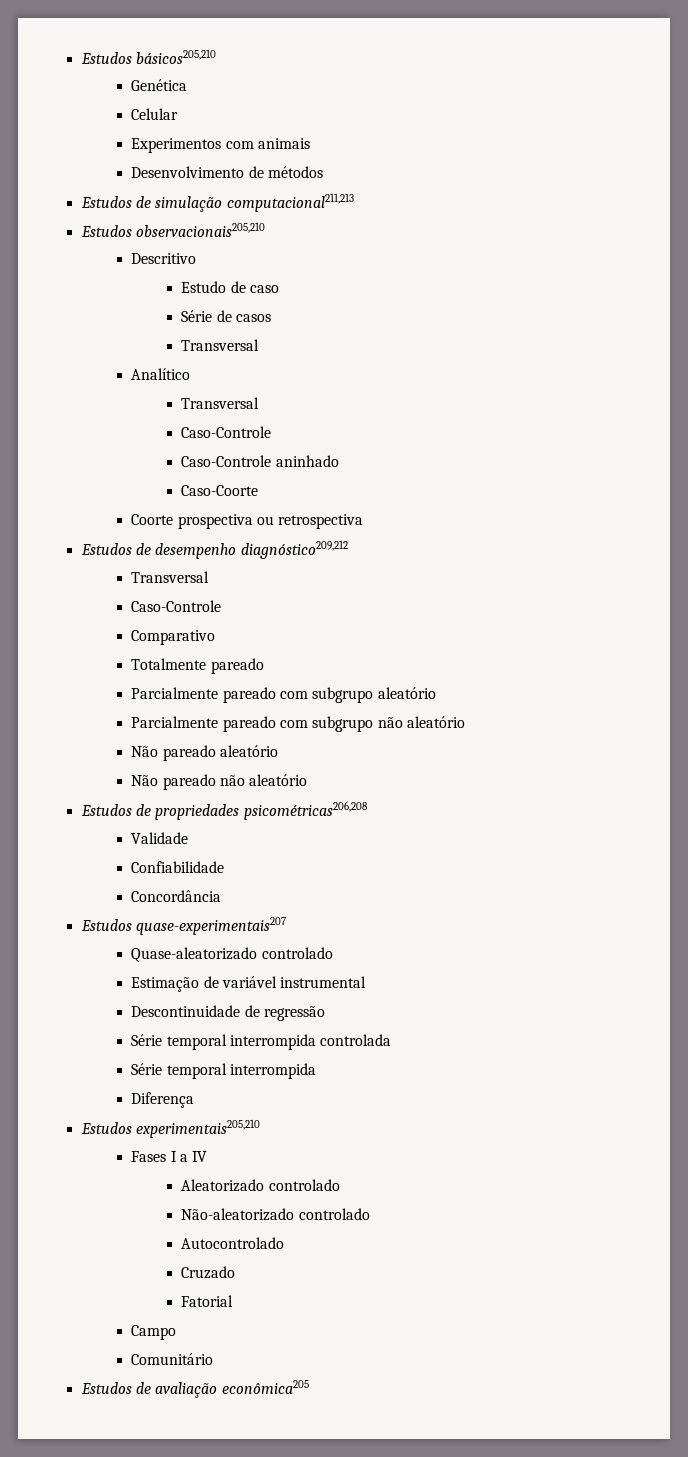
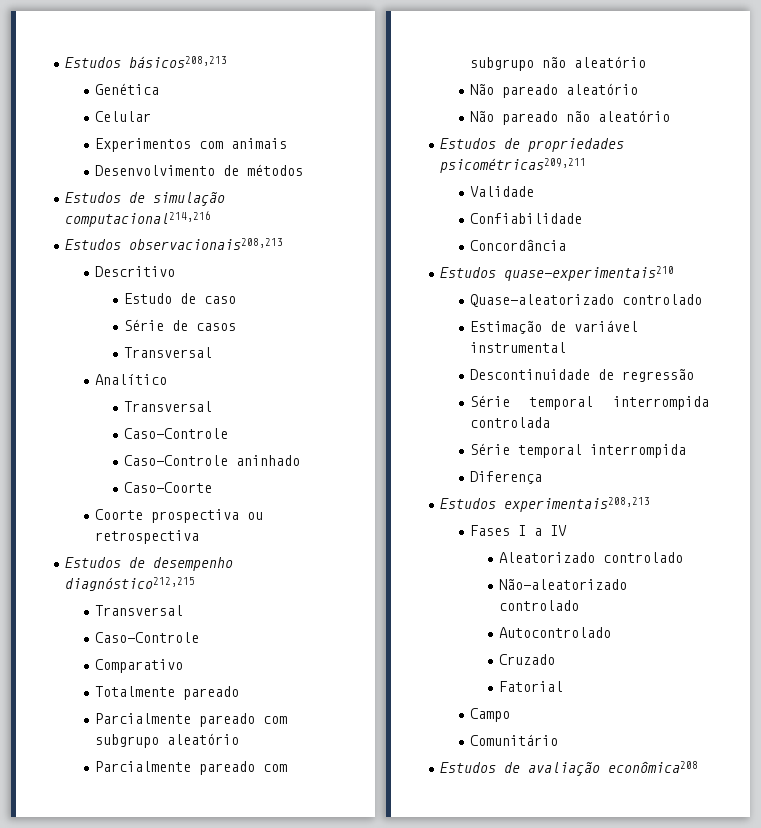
[80,49,216,64] Estudos básicos205,210 -> [65,56,228,68] Estudos básicos208,213
[226,193,354,212] [80,222,265,237] computacional211,213 // Estudos observacionais205,210 -> [65,211,212,227] [65,238,284,250] computacional214,216 // Estudos observacionais208,213
[240,540,348,559] diagnóstico209,212 -> [65,577,196,591] diagnóstico212,215
[243,801,368,820] psicométricas206,208 -> [440,158,587,173] psicométricas209,211
[135,917,286,935] quase-experimentais207 -> [504,266,675,281] quase-experimentais210
[135,1119,260,1138] experimentais205,210 -> [504,497,651,512] experimentais208,213
[221,1380,309,1394] econômica205 -> [608,761,699,773] econômica208

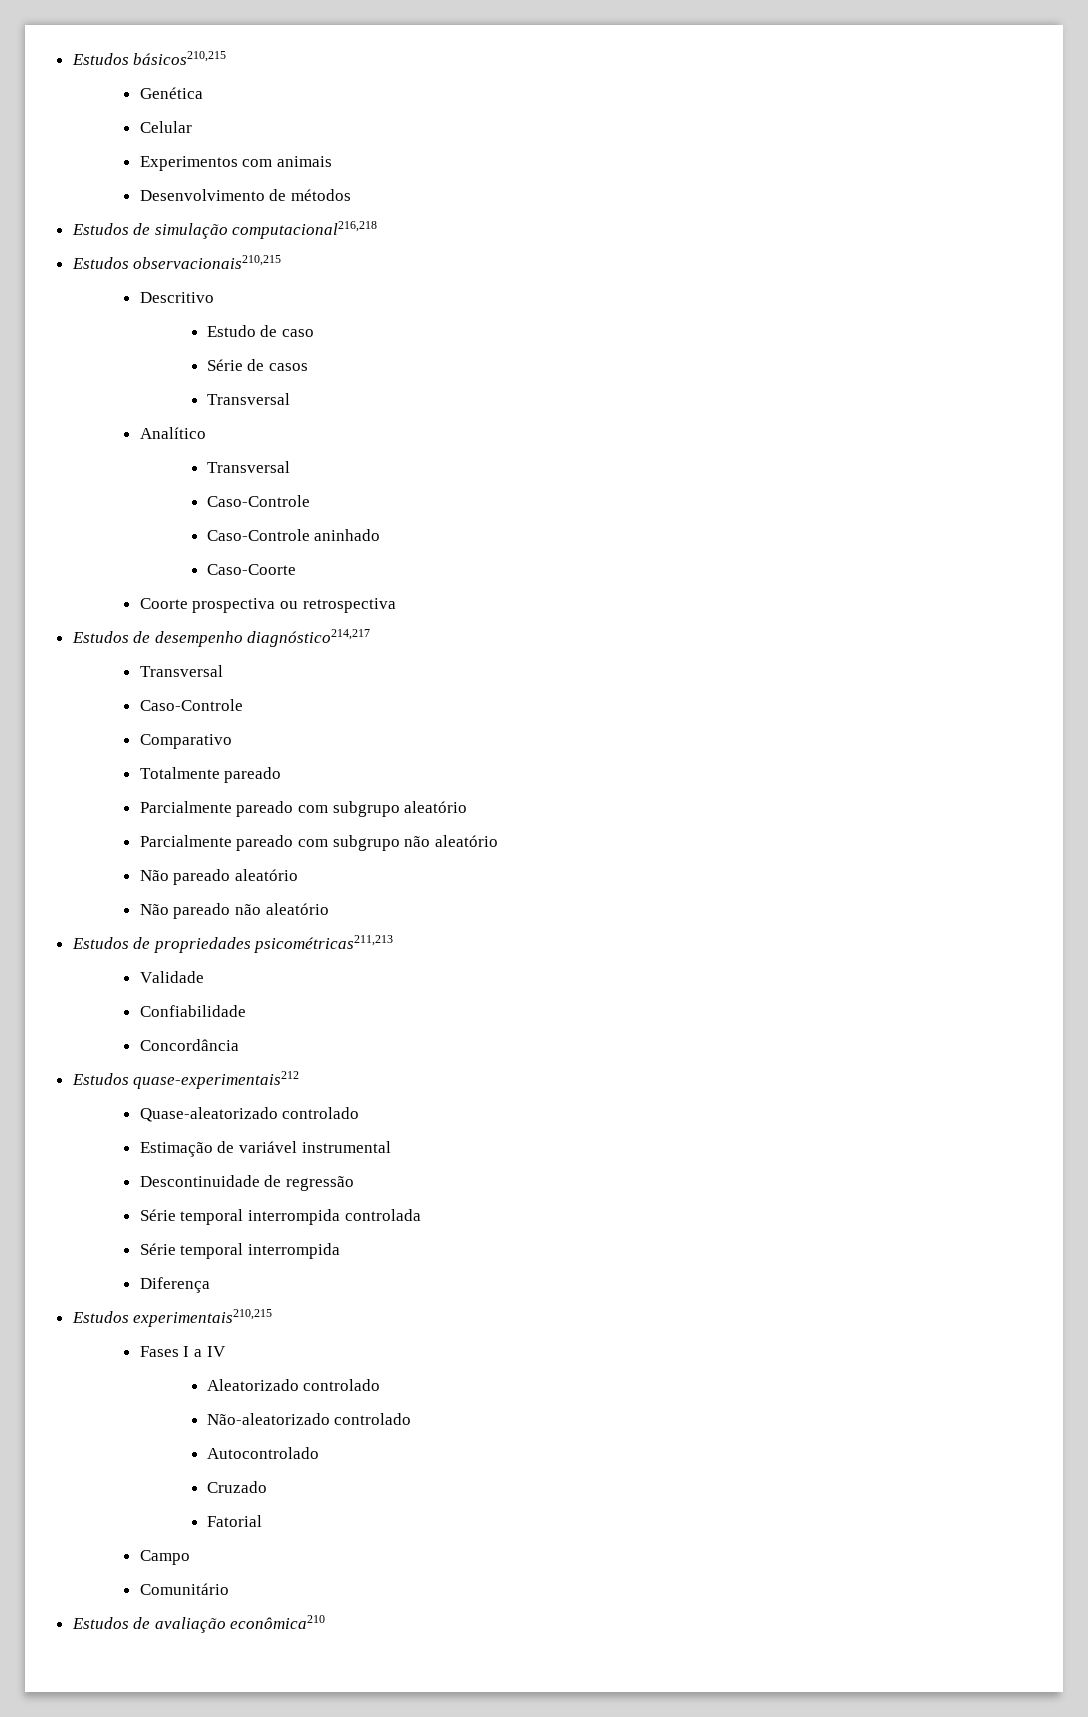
[65,56,228,68] Estudos básicos208,213 -> [71,51,227,65] Estudos básicos210,215
[65,211,212,227] [65,238,284,250] computacional214,216 // Estudos observacionais208,213 -> [232,221,378,239] [71,255,282,269] computacional216,218 // Estudos observacionais210,215
[65,577,196,591] diagnóstico212,215 -> [247,629,371,647] diagnóstico214,217
[440,158,587,173] psicométricas209,211 -> [254,935,394,953] psicométricas211,213
[504,266,675,281] quase-experimentais210 -> [133,1071,300,1089] quase-experimentais212
[504,497,651,512] experimentais208,213 -> [133,1309,273,1327] experimentais210,215
[608,761,699,773] econômica208 -> [230,1615,326,1629] econômica210

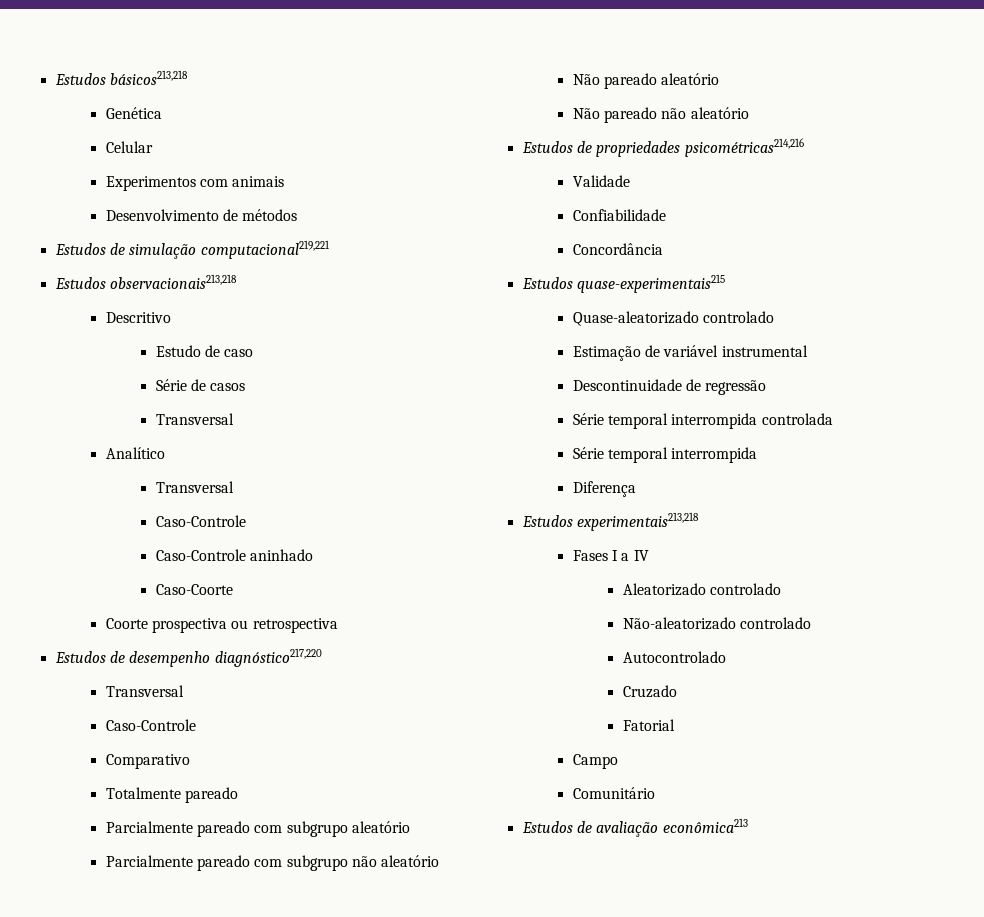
[71,51,227,65] Estudos básicos210,215 -> [54,70,188,85] Estudos básicos213,218
[232,221,378,239] [71,255,282,269] computacional216,218 // Estudos observacionais210,215 -> [200,240,330,259] [54,274,237,289] computacional219,221 // Estudos observacionais213,218
[247,629,371,647] diagnóstico214,217 -> [214,648,322,667] diagnóstico217,220
[254,935,394,953] psicométricas211,213 -> [684,138,804,157] psicométricas214,216
[133,1071,300,1089] quase-experimentais212 -> [576,274,725,293] quase-experimentais215
[133,1309,273,1327] experimentais210,215 -> [576,512,699,531] experimentais213,218
[230,1615,326,1629] econômica210 -> [662,818,748,833] econômica213

